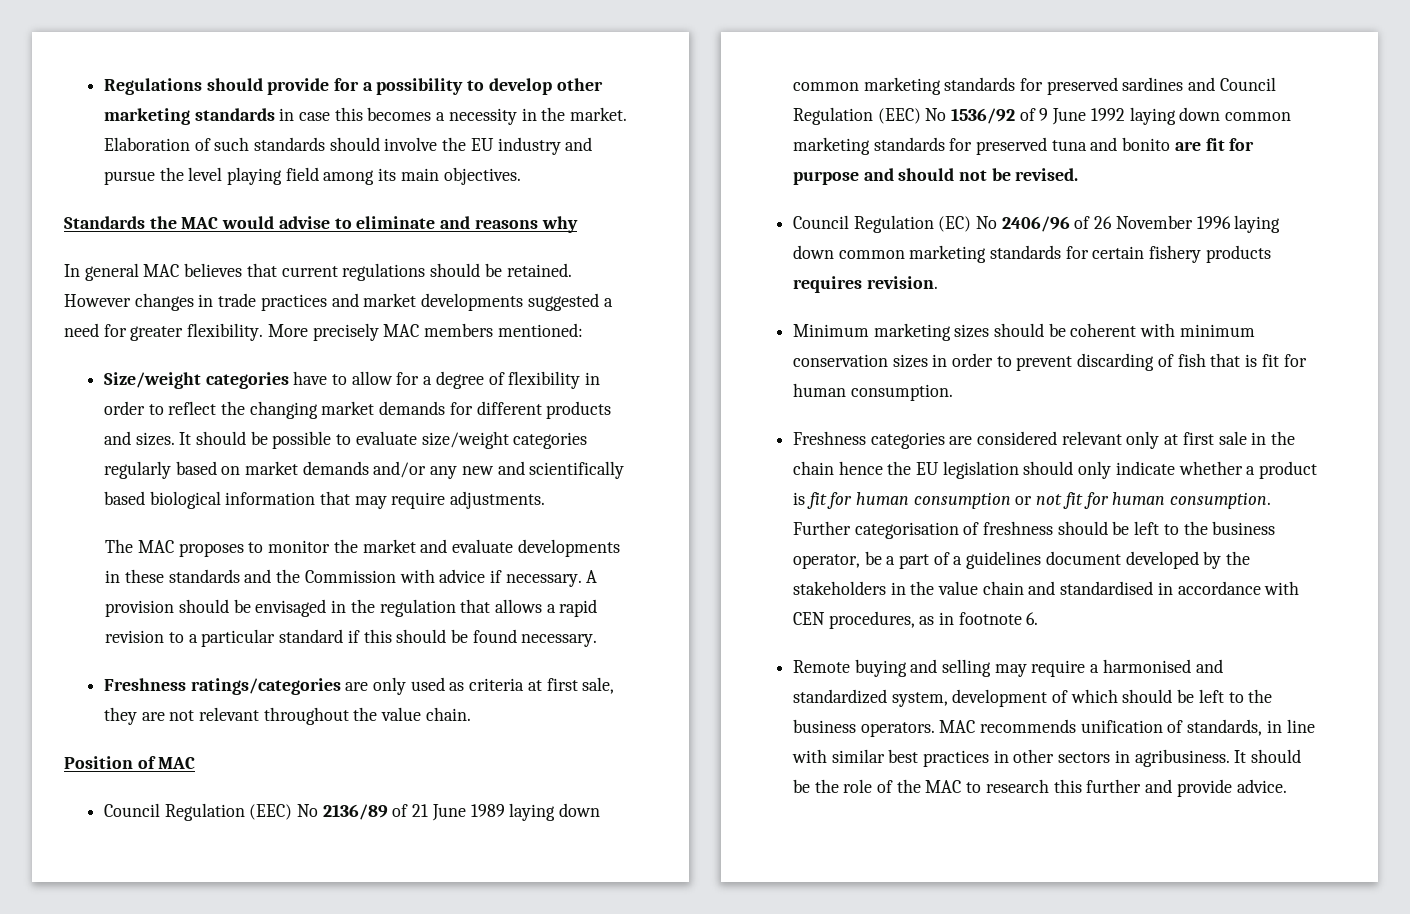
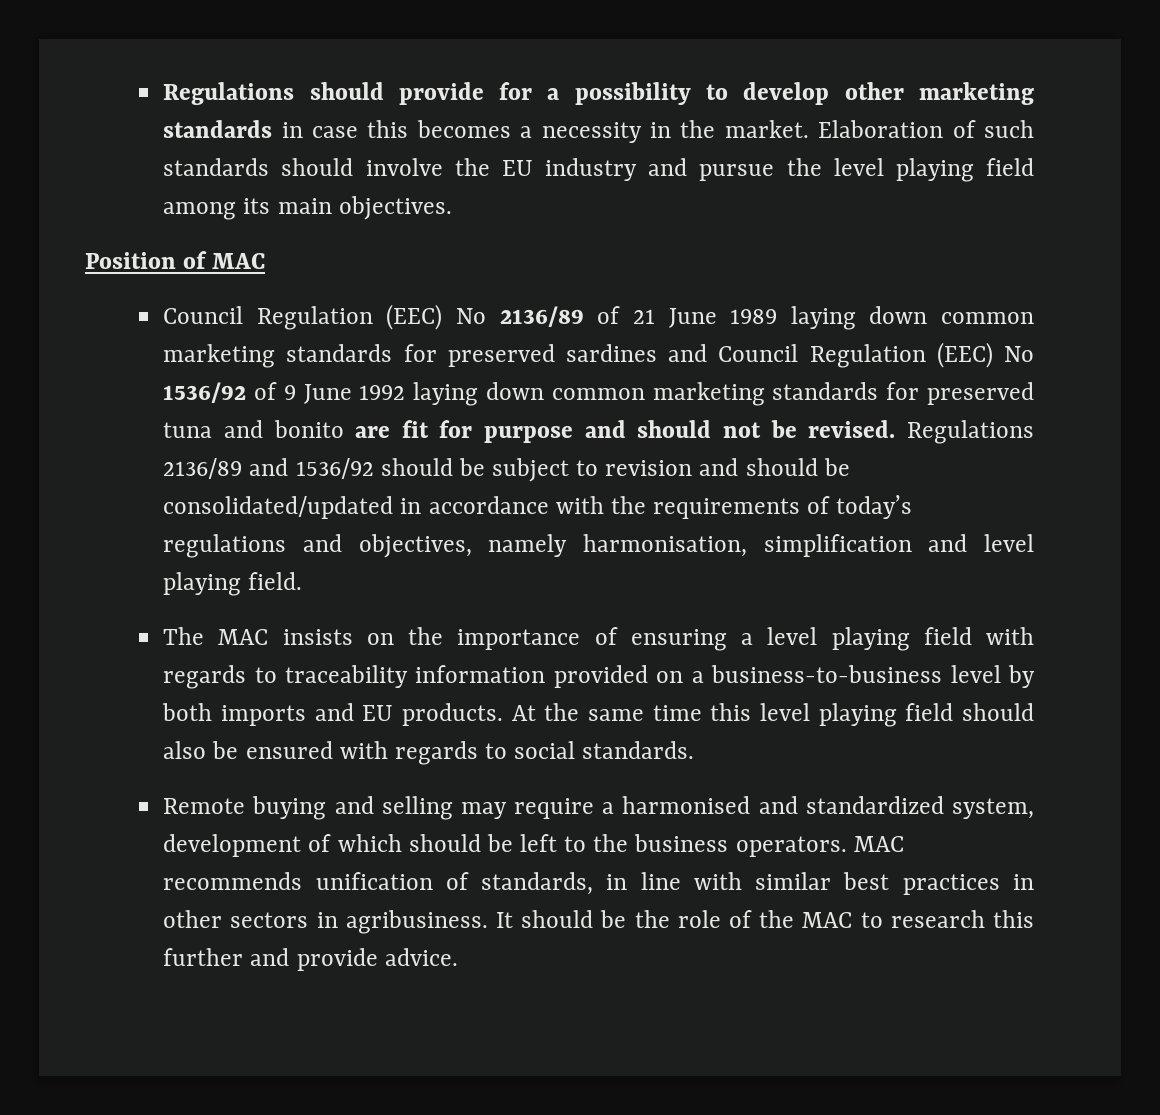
[64,216,578,233] [64,263,572,281] [64,293,613,311] [64,323,583,341] [103,371,601,389] [103,401,612,419] [103,431,588,449] [103,461,625,479] [103,491,546,509] [105,539,620,557] [105,569,598,587] [105,599,598,617] [105,629,598,647] [103,677,615,695] [103,707,471,725] // Standards the MAC would advise to eliminate and reasons why // In general MAC believes that current regulations should be retained. However changes in trade practices and market developments suggested a need for greater flexibility. More precisely MAC members mentioned: // Size/weight categories have to allow for a degree of flexibility in order to reflect the changing market demands for different products and sizes. It should be possible to evaluate size/weight categories regularly based on market demands and/or any new and scientifically based biological information that may require adjustments. // The MAC proposes to monitor the market and evaluate developments in these standards and the Commission with advice if necessary. A provision should be envisaged in the regulation that allows a rapid revision to a particular standard if this should be found necessary. // Freshness ratings/categories are only used as criteria at first sale, they are not relevant throughout the value chain. -> (452, 208) none
[792,215,1281,233] [792,245,1271,263] [792,276,938,293] [792,323,1255,341] [792,353,1307,371] [792,383,953,401] [792,431,1296,449] [792,461,1318,479] [792,492,1272,509] [792,521,1276,539] [792,551,1251,569] [792,581,1300,595] [792,611,1039,629] // Council Regulation (EC) No 2406/96 of 26 November 1996 laying down common marketing standards for certain fishery products requires revision. // Minimum marketing sizes should be coherent with minimum conservation sizes in order to prevent discarding of fish that is fit for human consumption. // Freshness categories are considered relevant only at first sale in the chain hence the EU legislation should only indicate whether a product is fit for human consumption or not fit for human consumption. Further categorisation of freshness should be left to the business operator, be a part of a guidelines document developed by the stakeholders in the value chain and standardised in accordance with CEN procedures, as in footnote 6. -> [907,420,1035,444] [163,458,850,482] [163,495,913,519] [163,534,1034,558] [163,572,303,596] [163,627,1034,651] [163,665,1035,689] [162,703,1034,727] [163,741,695,765] Regulations 2136/89 and 1536/92 should be subject to revision and should be consolidated/updated in accordance with the requirements of today’s regulations and objectives, namely harmonisation, simplification and level playing field. // The MAC insists on the importance of ensuring a level playing field with regards to traceability information provided on a business-to-business level by both imports and EU products. At the same time this level playing field should also be ensured with regards to social standards.

